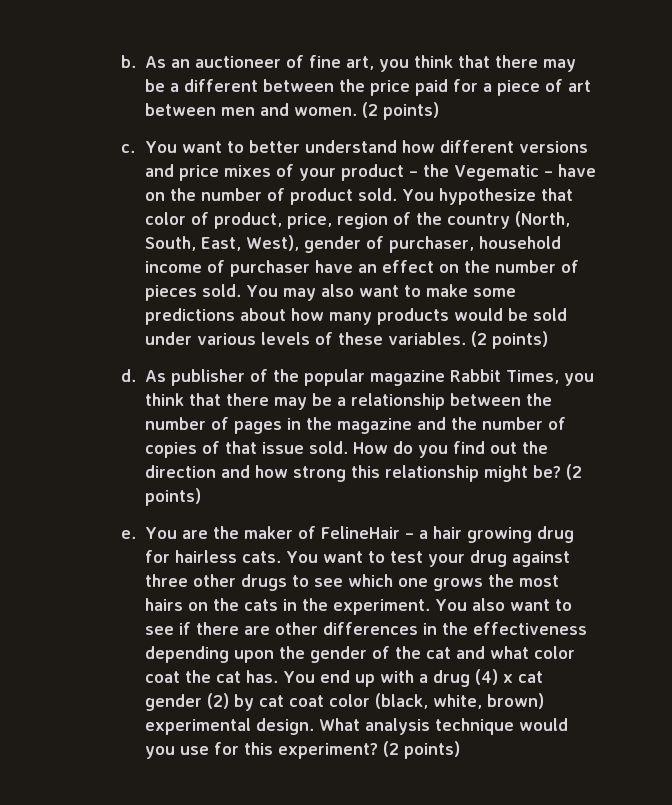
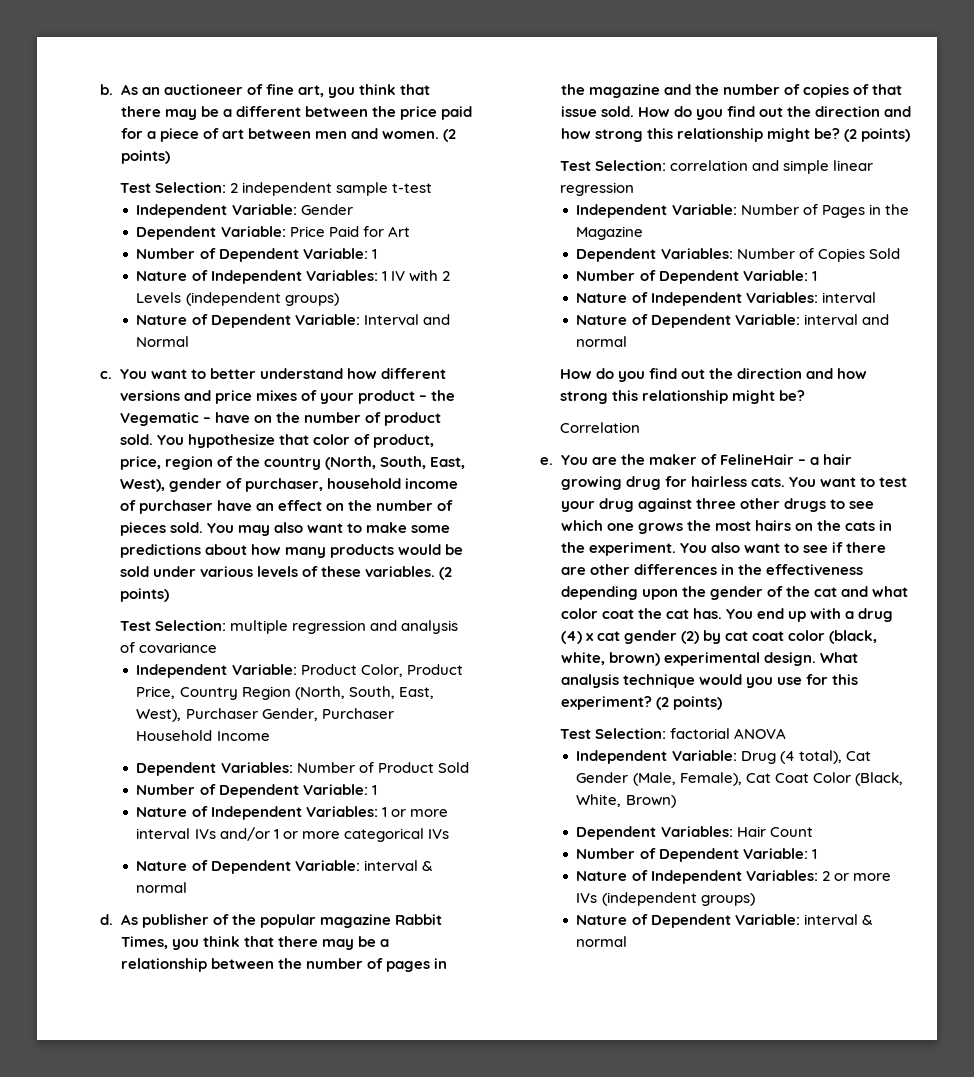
(440, 111) none -> [119,182,433,196] [136,204,353,218] [136,226,410,240] [136,248,377,262] [136,270,450,284] [136,292,339,306] [136,314,450,328] [136,336,190,347] // Test Selection: 2 independent sample t-test // Independent Variable: Gender // Dependent Variable: Price Paid for Art // Number of Dependent Variable: 1 // Nature of Independent Variables: 1 IV with 2 Levels (independent groups) // Nature of Dependent Variable: Interval and Normal
(549, 340) none -> [119,620,459,634] [119,642,218,653] [136,664,463,678] [136,686,434,700] [136,708,394,722] [136,730,270,741] [136,762,469,776] [136,784,377,798] [136,806,448,820] [136,827,449,842] [136,860,433,874] [136,882,188,893] // Test Selection: multiple regression and analysis of covariance // Independent Variable: Product Color, Product Price, Country Region (North, South, East, West), Purchaser Gender, Purchaser Household Income // Dependent Variables: Number of Product Sold // Number of Dependent Variable: 1 // Nature of Independent Variables: 1 or more interval IVs and/or 1 or more categorical IVs // Nature of Dependent Variable: interval & normal
(202, 497) none -> [559,160,874,174] [559,182,634,196] [576,204,909,218] [576,226,644,240] [576,248,900,262] [576,270,817,284] [576,292,876,306] [576,314,889,328] [576,336,628,347] [559,368,868,382] [559,390,806,404] [559,422,640,433] // Test Selection: correlation and simple linear regression // Independent Variable: Number of Pages in the Magazine // Dependent Variables: Number of Copies Sold // Number of Dependent Variable: 1 // Nature of Independent Variables: interval // Nature of Dependent Variable: interval and normal // How do you find out the direction and how strong this relationship might be? // Correlation
(461, 750) none -> [559,728,787,739] [576,750,871,764] [576,772,903,786] [576,794,676,808] [576,826,813,840] [576,848,817,862] [576,870,891,884] [576,892,755,906] [576,914,873,928] [576,936,628,947] // Test Selection: factorial ANOVA // Independent Variable: Drug (4 total), Cat Gender (Male, Female), Cat Coat Color (Black, White, Brown) // Dependent Variables: Hair Count // Number of Dependent Variable: 1 // Nature of Independent Variables: 2 or more IVs (independent groups) // Nature of Dependent Variable: interval & normal

